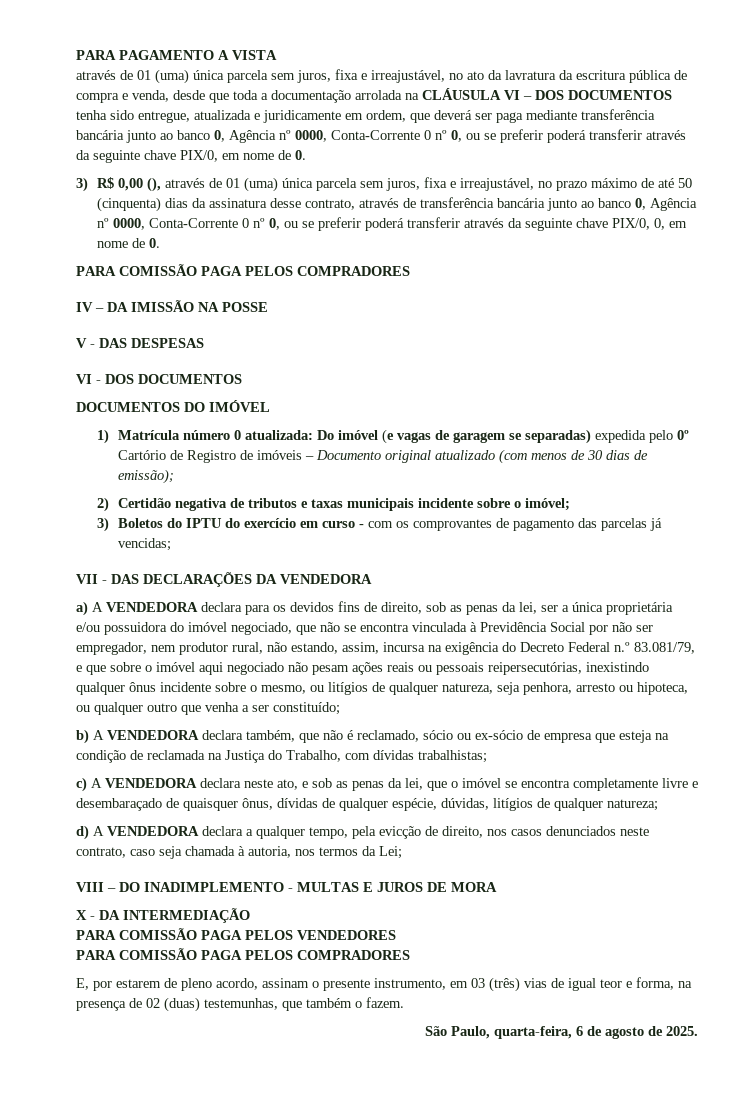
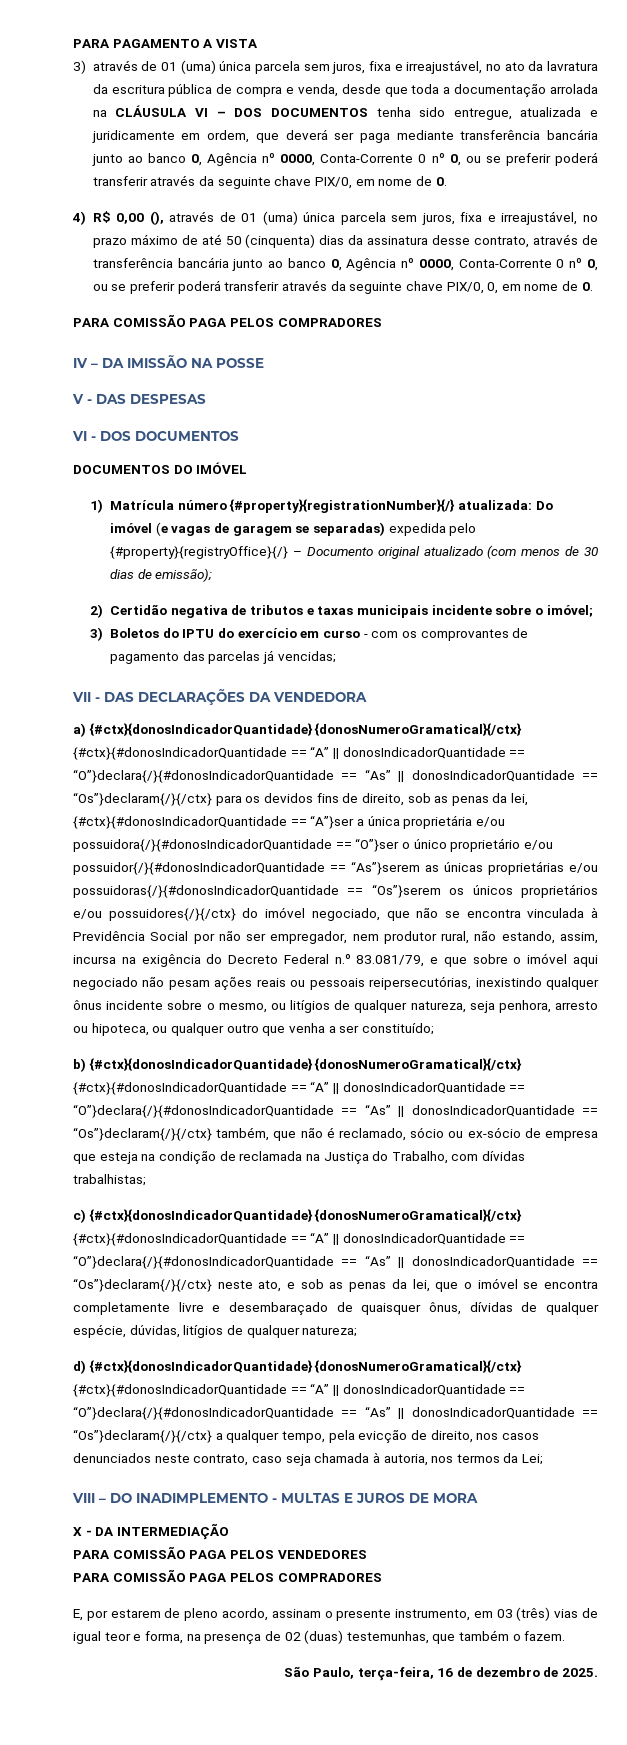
(277, 55) none -> [73,60,86,74] 3)
[76,177,88,192] 3) -> [72,211,86,225] 4)
[234,430,242,440] 0 -> [229,499,456,513] {#property}{registrationNumber}{/}
[677,430,690,440] [118,450,303,463] 0º Cartório de Registro de imóveis -> [110,546,289,559] {#property}{registryOffice}{/}
[92,602,242,612] A VENDEDORA declara -> [88,723,523,736] [73,746,526,760] [73,769,598,783] [73,792,212,806] {#ctx}{donosIndicadorQuantidade} {donosNumeroGramatical}{/ctx} {#ctx}{#donosIndicadorQuantidade == “A” || donosIndicadorQuantidade == “O”}declara{/}{#donosIndicadorQuantidade == “As” || donosIndicadorQuantidade == “Os”}declaram{/}{/ctx}
[541,605,558,612] ser -> [73,815,355,829] {#ctx}{#donosIndicadorQuantidade == “A”}ser
[104,622,167,635] possuidora -> [73,838,553,852] [73,861,598,875] [73,884,598,898] [73,908,236,921] possuidora{/}{#donosIndicadorQuantidade == “O”}ser o único proprietário e/ou possuidor{/}{#donosIndicadorQuantidade == “As”}serem as únicas proprietárias e/ou possuidoras{/}{#donosIndicadorQuantidade == “Os”}serem os únicos proprietários e/ou possuidores{/}{/ctx}
[93,730,243,740] A VENDEDORA declara -> [88,1058,523,1071] [73,1081,526,1095] [73,1104,598,1118] [73,1127,212,1141] {#ctx}{donosIndicadorQuantidade} {donosNumeroGramatical}{/ctx} {#ctx}{#donosIndicadorQuantidade == “A” || donosIndicadorQuantidade == “O”}declara{/}{#donosIndicadorQuantidade == “As” || donosIndicadorQuantidade == “Os”}declaram{/}{/ctx}
[91,778,241,788] A VENDEDORA declara -> [88,1209,523,1222] [73,1232,526,1246] [73,1255,598,1269] [73,1278,212,1292] {#ctx}{donosIndicadorQuantidade} {donosNumeroGramatical}{/ctx} {#ctx}{#donosIndicadorQuantidade == “A” || donosIndicadorQuantidade == “O”}declara{/}{#donosIndicadorQuantidade == “As” || donosIndicadorQuantidade == “Os”}declaram{/}{/ctx}
[93,826,243,836] A VENDEDORA declara -> [88,1360,523,1373] [73,1383,526,1397] [73,1406,598,1420] [73,1429,212,1443] {#ctx}{donosIndicadorQuantidade} {donosNumeroGramatical}{/ctx} {#ctx}{#donosIndicadorQuantidade == “A” || donosIndicadorQuantidade == “O”}declara{/}{#donosIndicadorQuantidade == “As” || donosIndicadorQuantidade == “Os”}declaram{/}{/ctx}
[494,1026,644,1039] quarta-feira, 6 de agosto -> [357,1667,540,1681] terça-feira, 16 de dezembro

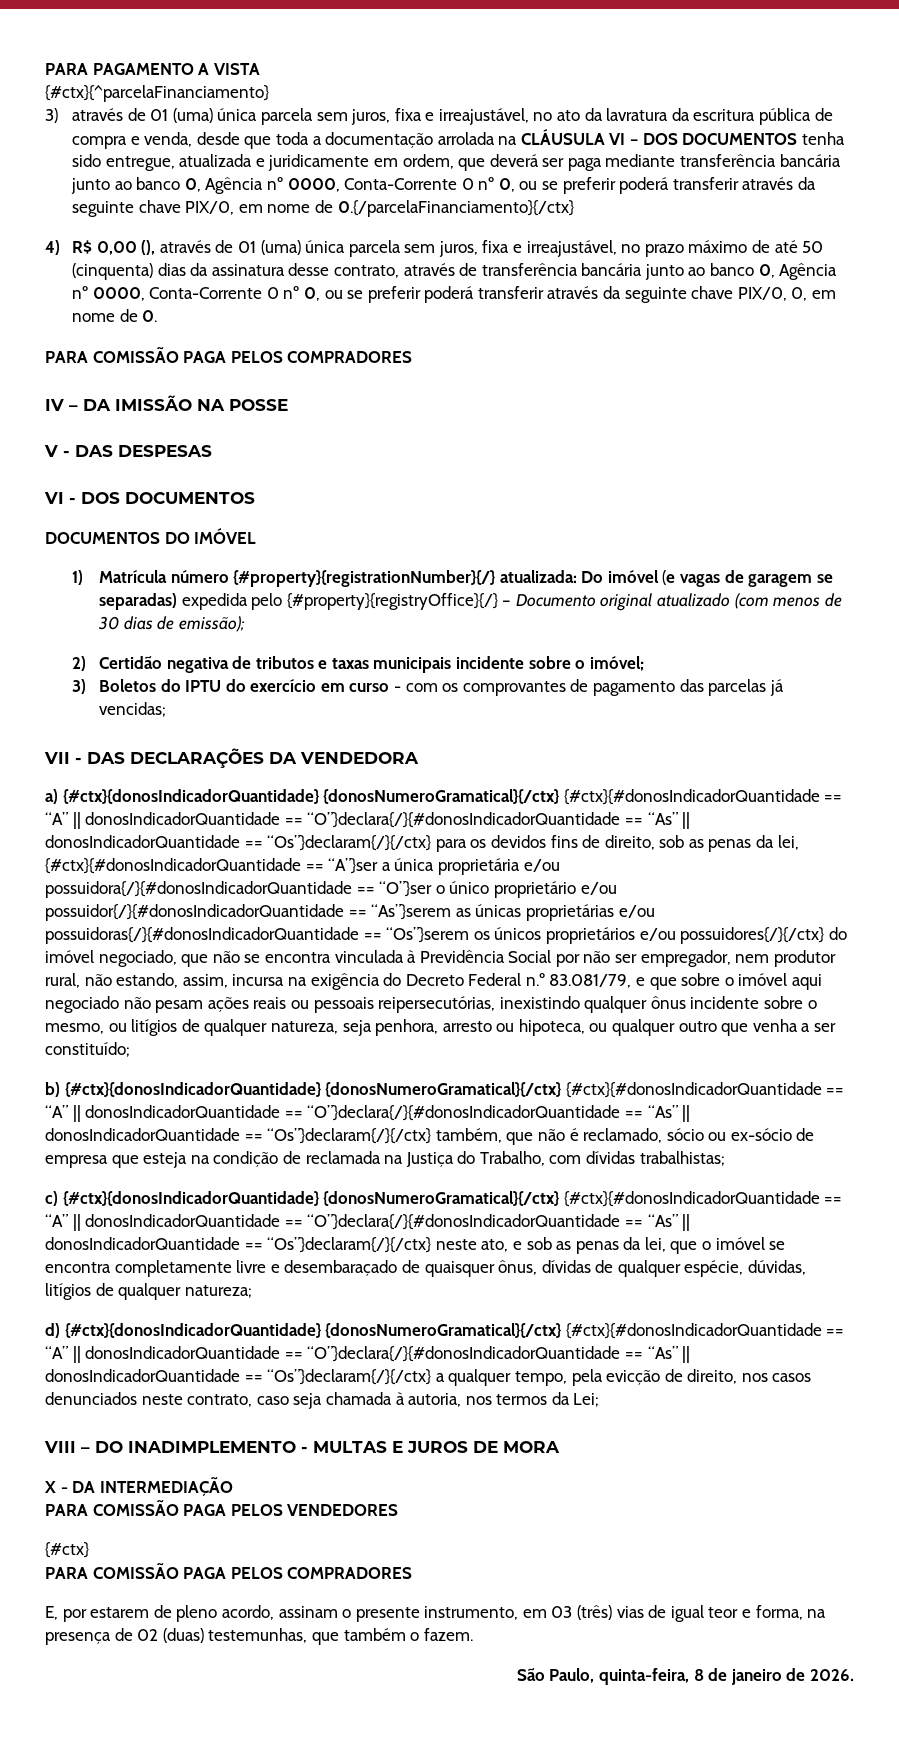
(258, 43) none -> [45,85,269,102] // {#ctx}{^parcelaFinanciamento}
[435,177,447,186] 0. -> [337,200,574,217] 0.{/parcelaFinanciamento}{/ctx}
(367, 1554) none -> [45,1542,89,1558] // {#ctx}
[357,1667,598,1681] terça-feira, 16 de dezembro de 2025. -> [599,1668,855,1685] quinta-feira, 8 de janeiro de 2026.

